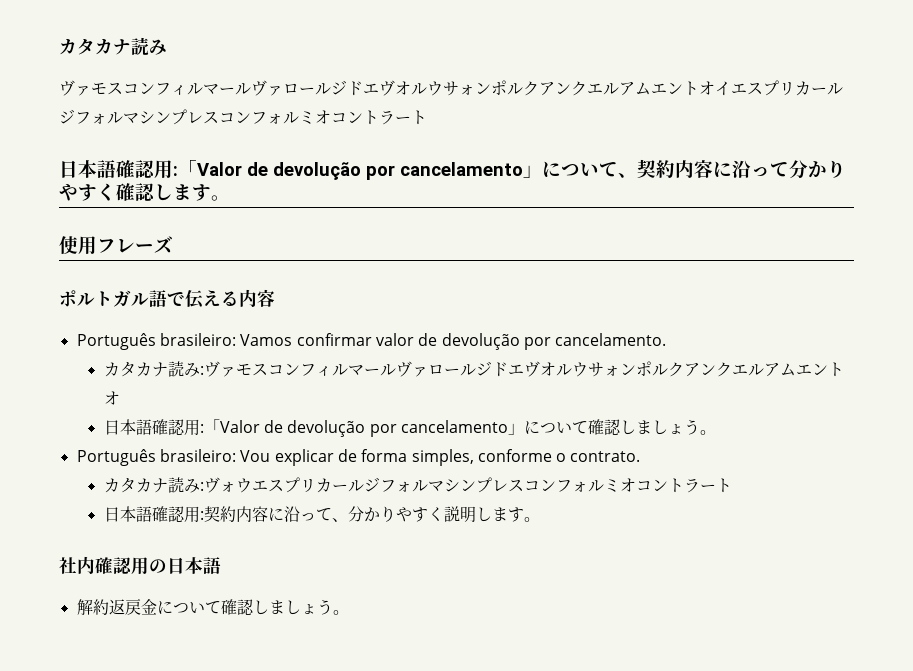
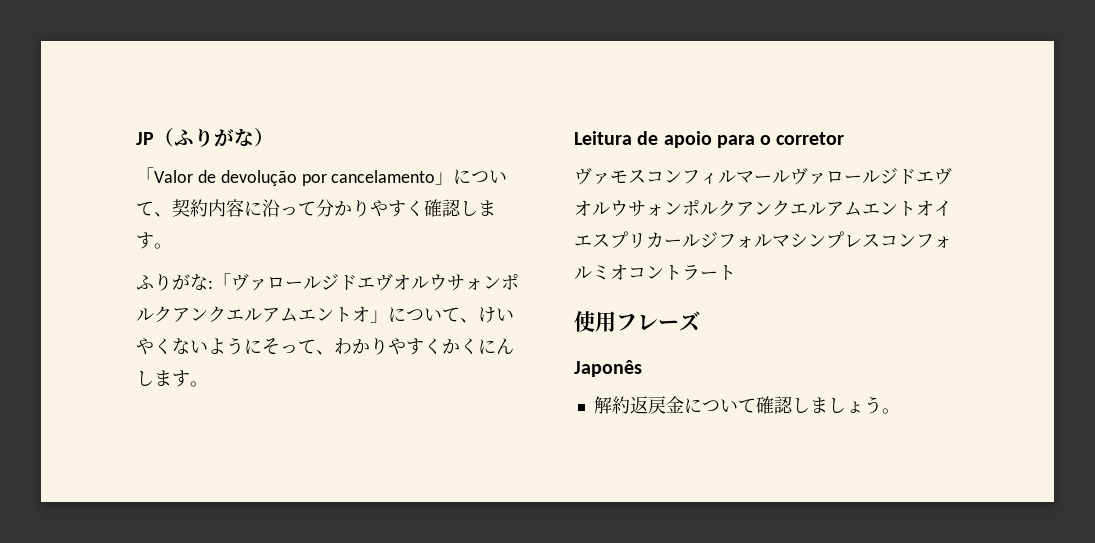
[59,37,167,55] カタカナ読み -> [136,128,274,147] [136,167,508,186] [136,199,496,217] [136,232,172,249] [136,273,519,291] [136,306,514,323] [136,337,514,355] [136,370,208,387] [574,131,845,148] JP（ふりがな） // 「Valor de devolução por cancelamento」について、契約内容に沿って分かりやすく確認します。 // ふりがな:「ヴァロールジドエヴオルウサォンポルクアンクエルアムエントオ」について、けいやくないようにそって、わかりやすくかくにんします。 // Leitura de apoio para o corretor
[59,159,846,180] [59,183,230,201] [59,236,173,255] [59,289,275,309] [76,333,667,350] [103,361,844,377] [103,391,120,405] [103,419,716,437] [76,449,641,466] [103,477,732,493] [103,506,540,523] [59,556,221,575] 日本語確認用:「Valor de devolução por cancelamento」について、契約内容に沿って分かりやすく確認します。 // 使用フレーズ // ポルトガル語で伝える内容 // Português brasileiro: Vamos confirmar valor de devolução por cancelamento. // カタカナ読み:ヴァモスコンフィルマールヴァロールジドエヴオルウサォンポルクアンクエルアムエントオ // 日本語確認用:「Valor de devolução por cancelamento」について確認しましょう。 // Português brasileiro: Vou explicar de forma simples, conforme o contrato. // カタカナ読み:ヴォウエスプリカールジフォルマシンプレスコンフォルミオコントラート // 日本語確認用:契約内容に沿って、分かりやすく説明します。 // 社内確認用の日本語 -> [574,311,700,332] [574,360,642,377] 使用フレーズ // Japonês

